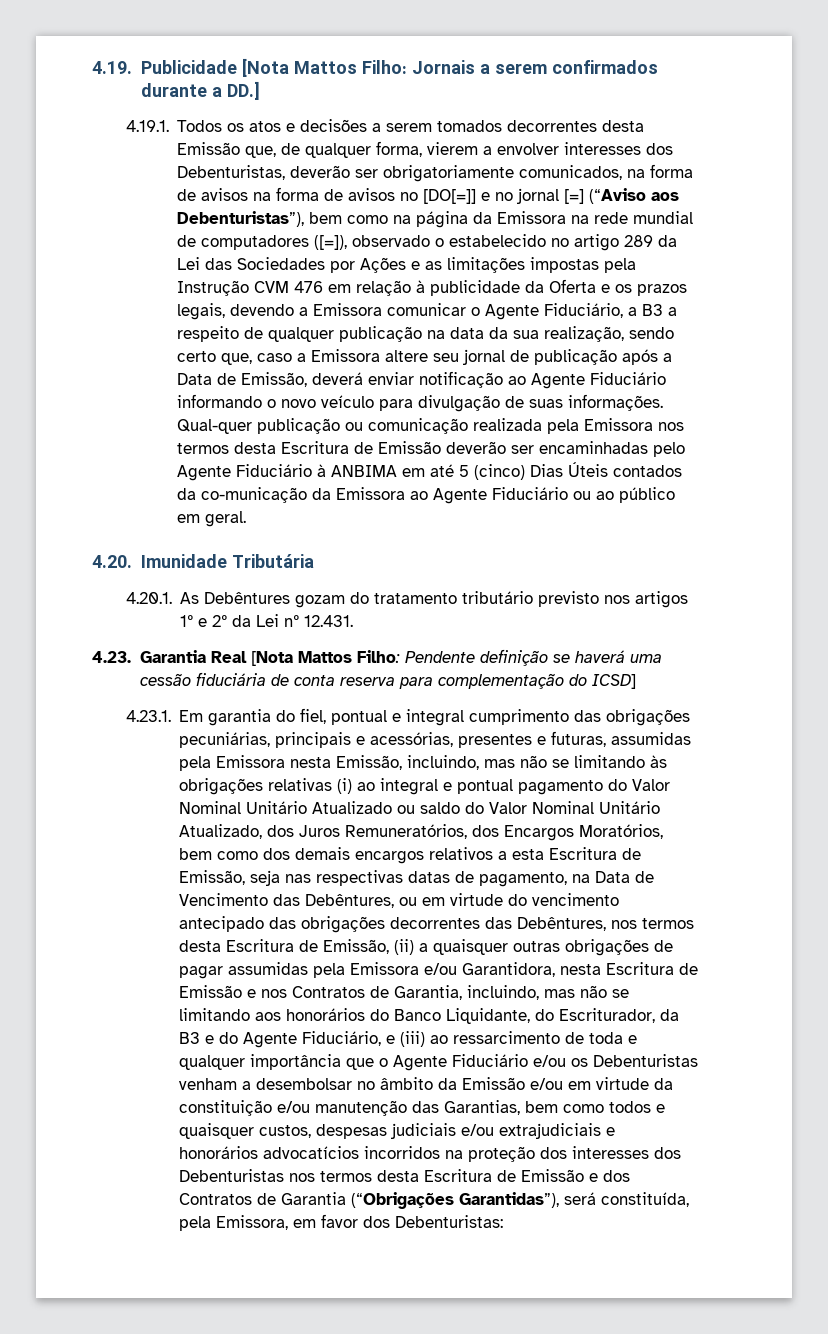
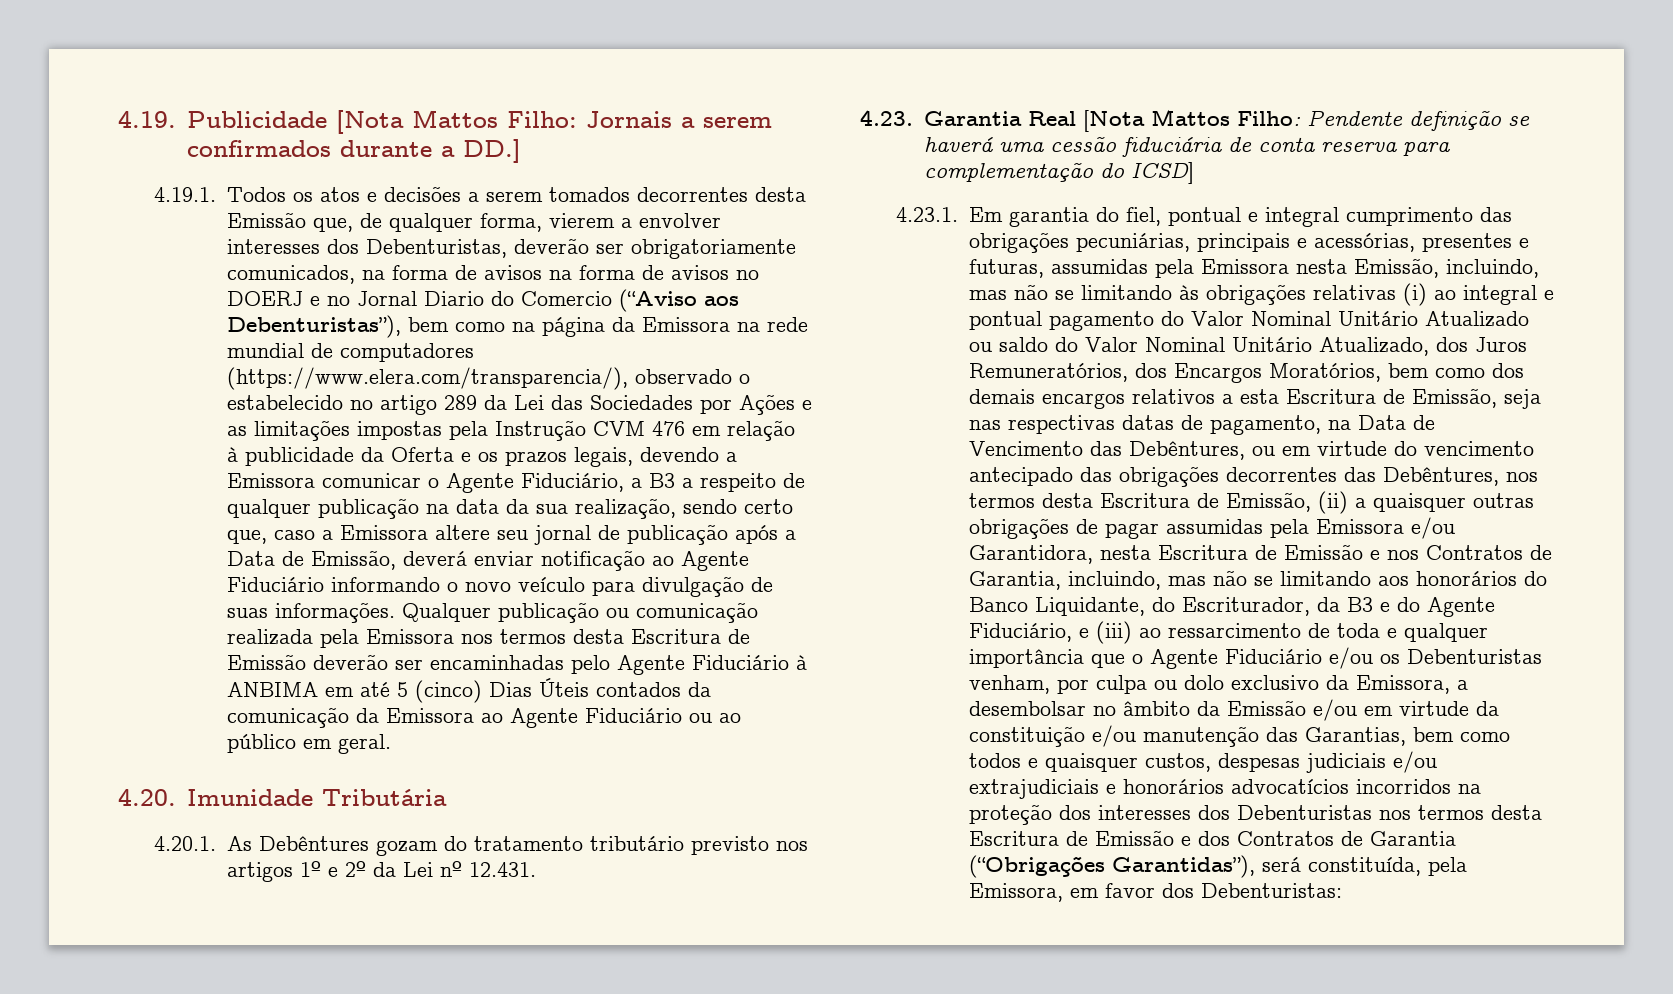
[423,189,477,204] [DO[=]] -> [227,291,304,306] DOERJ
[517,188,585,204] jornal [=] -> [357,291,613,306] Jornal Diario do Comercio
[314,235,348,250] ([=]), -> [227,367,629,390] (https://www.elera.com/transparencia/),
[177,419,253,434] Qual-quer -> [402,603,492,622] Qualquer
[201,487,308,503] co-municação -> [227,707,350,728] comunicação
[179,1078,238,1090] venham -> [969,675,1451,694] venham, por culpa ou dolo exclusivo da Emissora,

